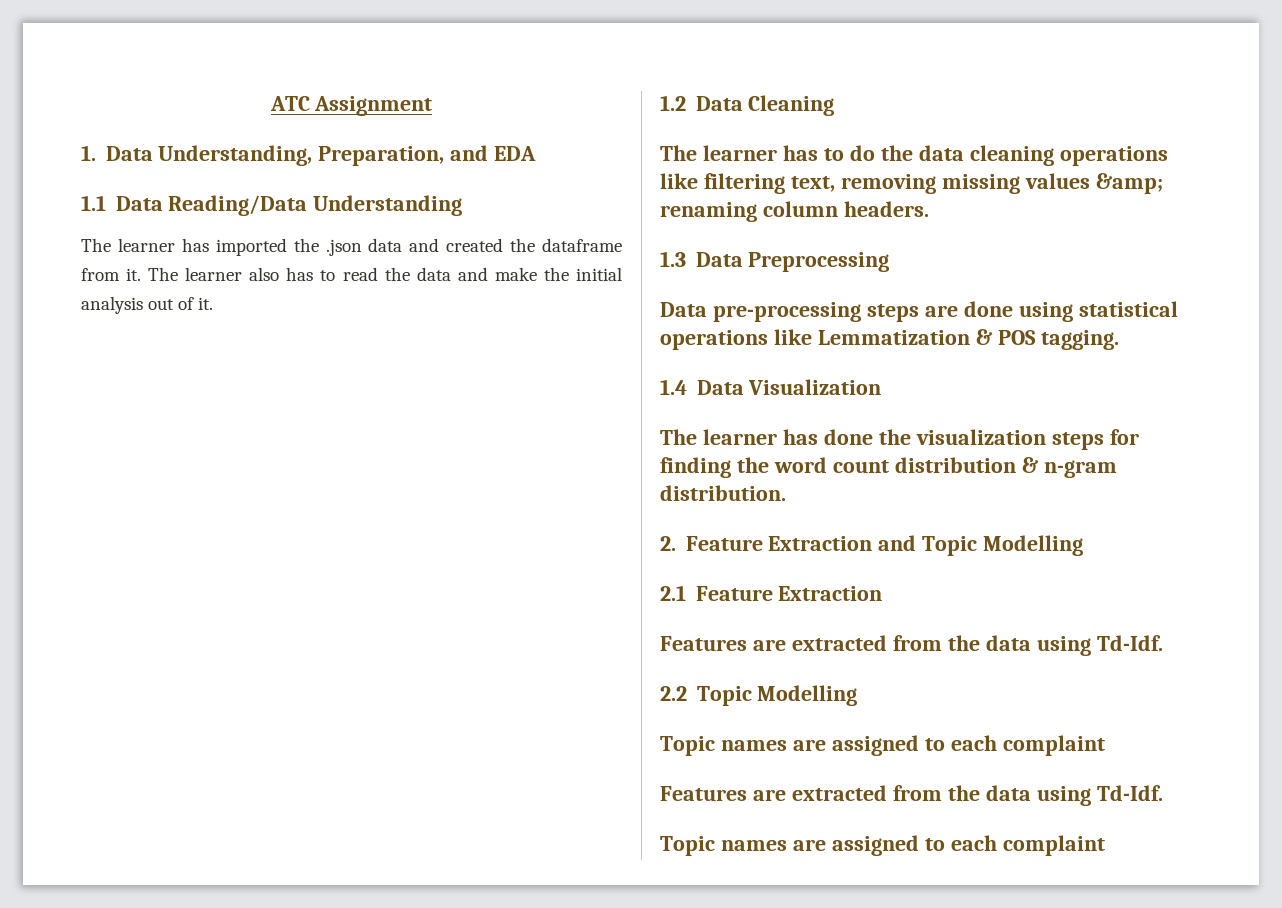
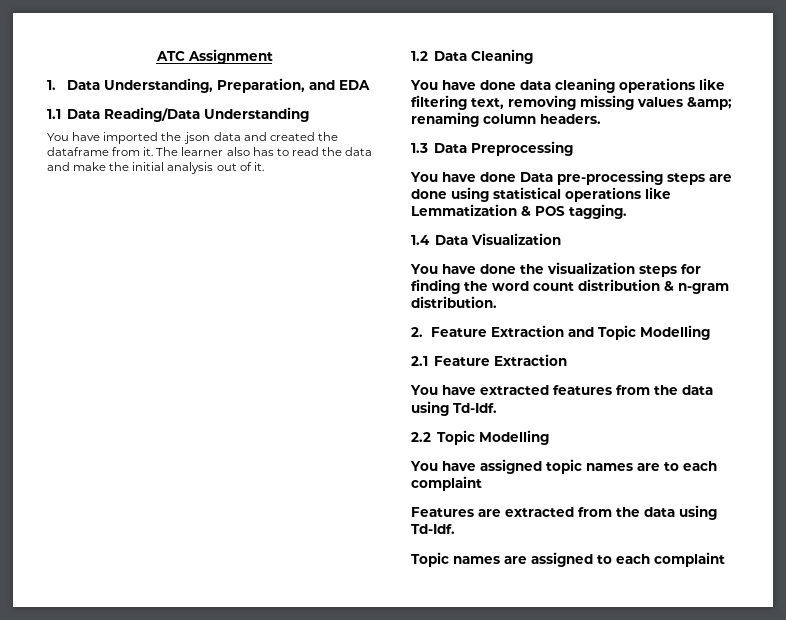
[81,238,209,252] The learner has -> [47,132,101,141] You have
[660,145,913,161] The learner has to do the -> [410,80,516,90] You have done
(890, 262) none -> [410,172,516,182] You have done
[660,429,818,445] The learner has -> [410,264,476,274] You have
[660,635,887,651] Features are extracted -> [410,385,612,395] You have extracted features
[660,735,919,756] Topic names are assigned -> [410,459,660,474] You have assigned topic names are

